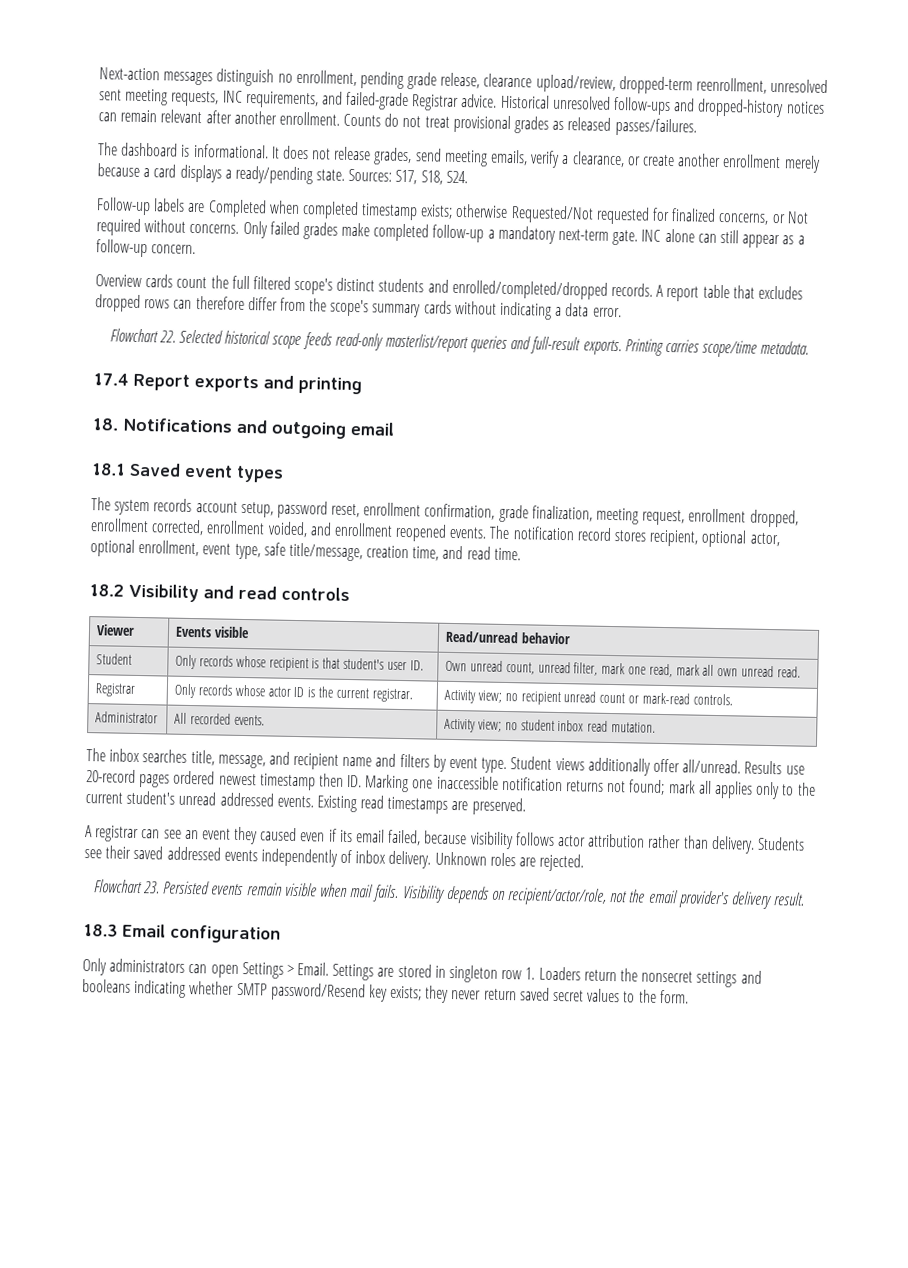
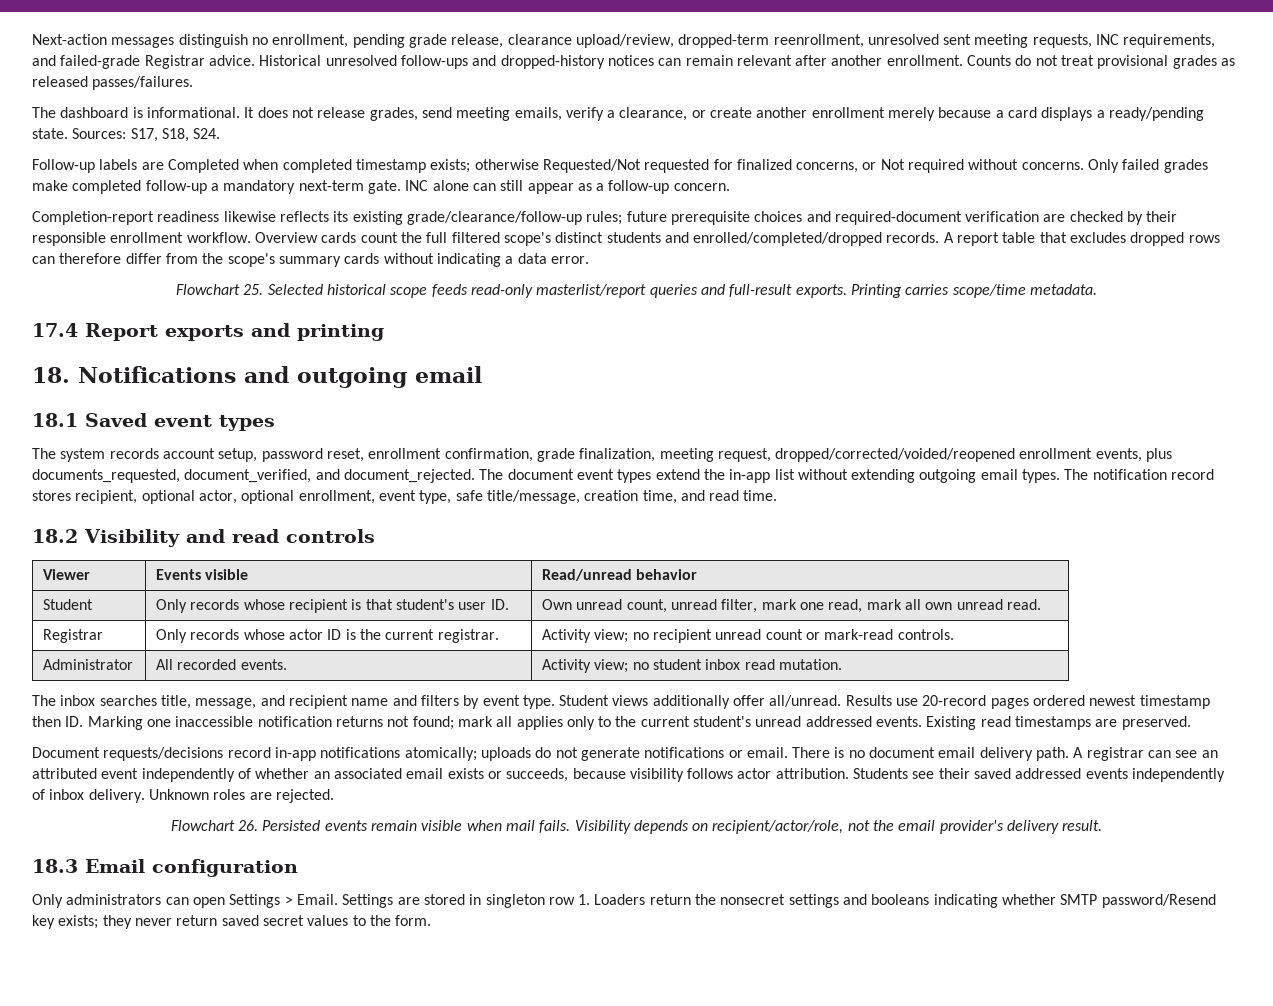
(197, 249) none -> [32,211,1178,225] [32,232,251,246] Completion-report readiness likewise reflects its existing grade/clearance/follow-up rules; future prerequisite choices and required-document verification are checked by their responsible enrollment workflow.
[158,330,176,343] 22. -> [243,284,264,295] 25.
[688,508,799,528] [90,518,488,542] enrollment dropped, enrollment corrected, enrollment voided, and enrollment reopened events. -> [775,448,1173,462] [32,469,1061,483] dropped/corrected/voided/reopened enrollment events, plus documents_requested, document_verified, and document_rejected. The document event types extend the in-app list without extending outgoing email types.
(526, 806) none -> [32,747,1070,761] Document requests/decisions record in-app notifications atomically; uploads do not generate notifications or email. There is no document email delivery path.
[201,826,755,854] event they caused even if its email failed, because visibility follows actor attribution rather than delivery. -> [32,768,849,782] attributed event independently of whether an associated email exists or succeeds, because visibility follows actor attribution.
[143,881,161,894] 23. -> [237,820,258,831] 26.

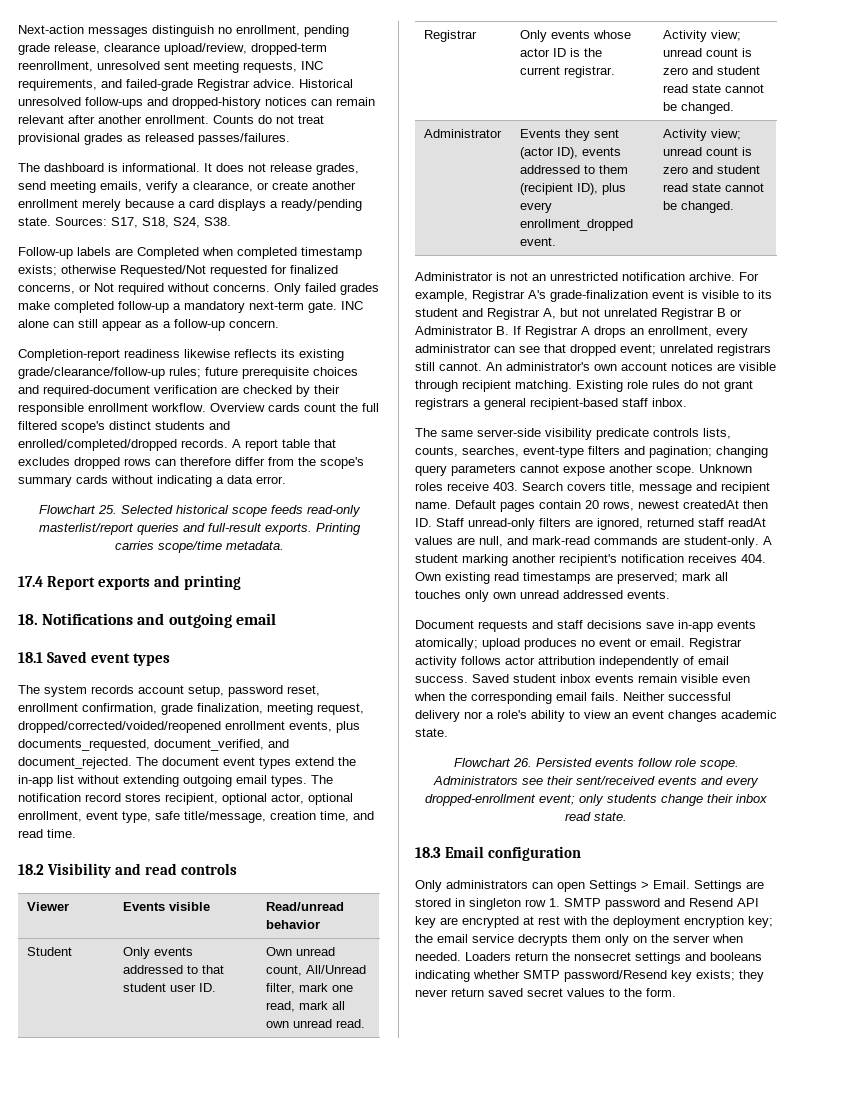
[193,128,221,139] S24. -> [173,217,231,228] S24, S38.
[190,599,455,613] records whose recipient is that student's -> [154,947,194,956] [123,965,225,974] [123,983,167,992] events addressed to that student
[671,599,718,610] unread -> [306,965,367,974] All/Unread
[190,629,240,640] records -> [551,30,591,39] events
[632,629,954,643] [43,659,134,670] [156,659,287,670] [542,659,843,673] [32,695,1210,709] [32,716,1191,730] [32,747,1218,761] [32,768,1226,782] [32,789,334,803] [170,820,1103,834] no recipient unread count or mark-read controls. // Administrator | All recorded events. | Activity view; no student inbox read mutation. // The inbox searches title, message, and recipient name and filters by event type. Student views additionally offer all/unread. Results use 20-record pages ordered newest timestamp then ID. Marking one inaccessible notification returns not found; mark all applies only to the current student's unread addressed events. Existing read timestamps are preserved. // Document requests/decisions record in-app notifications atomically; uploads do not generate notifications or email. There is no document email delivery path. A registrar can see an attributed event independently of whether an associated email exists or succeeds, because visibility follows actor attribution. Students see their saved addressed events independently of inbox delivery. Unknown roles are rejected. // Flowchart 26. Persisted events remain visible when mail fails. Visibility depends on recipient/actor/role, not the email provider's delivery result. -> [663,48,753,57] [663,66,761,75] [663,84,765,93] [663,102,735,114] [424,129,503,138] [520,129,620,141] [520,147,622,159] [520,165,629,174] [520,183,627,195] [520,202,553,213] [520,219,634,231] [520,237,557,246] [663,129,742,141] [663,147,753,156] [663,165,761,174] [663,183,765,192] [663,201,735,213] [415,272,759,281] [415,290,772,302] [415,308,742,320] [415,326,748,338] [415,344,771,356] [415,362,776,371] [415,380,753,392] [415,398,687,410] [415,428,731,440] [415,446,768,458] [415,464,752,476] [415,482,770,494] [415,500,768,512] [415,518,766,530] [415,536,772,548] [415,554,766,566] [415,572,728,584] [415,590,670,602] [415,620,756,632] [415,638,742,650] [415,656,729,668] [415,674,750,683] [414,692,731,704] [415,710,777,722] [415,728,448,737] [453,758,739,770] [433,776,759,788] [425,794,767,806] [565,812,627,821] unread count is zero and student read state cannot be changed. // Administrator | Events they sent (actor ID), events addressed to them (recipient ID), plus every enrollment_dropped event. | Activity view; unread count is zero and student read state cannot be changed. // Administrator is not an unrestricted notification archive. For example, Registrar A's grade-finalization event is visible to its student and Registrar A, but not unrelated Registrar B or Administrator B. If Registrar A drops an enrollment, every administrator can see that dropped event; unrelated registrars still cannot. An administrator's own account notices are visible through recipient matching. Existing role rules do not grant registrars a general recipient-based staff inbox. // The same server-side visibility predicate controls lists, counts, searches, event-type filters and pagination; changing query parameters cannot expose another scope. Unknown roles receive 403. Search covers title, message and recipient name. Default pages contain 20 rows, newest createdAt then ID. Staff unread-only filters are ignored, returned staff readAt values are null, and mark-read commands are student-only. A student marking another recipient's notification receives 404. Own existing read timestamps are preserved; mark all touches only own unread addressed events. // Document requests and staff decisions save in-app events atomically; upload produces no event or email. Registrar activity follows actor attribution independently of email success. Saved student inbox events remain visible even when the corresponding email fails. Neither successful delivery nor a role's ability to view an event changes academic state. // Flowchart 26. Persisted events follow role scope. Administrators see their sent/received events and every dropped-enrollment event; only students change their inbox read state.
(591, 899) none -> [564,898,759,910] [415,916,773,928] [415,934,743,946] [415,952,461,961] SMTP password and Resend API key are encrypted at rest with the deployment encryption key; the email service decrypts them only on the server when needed.

